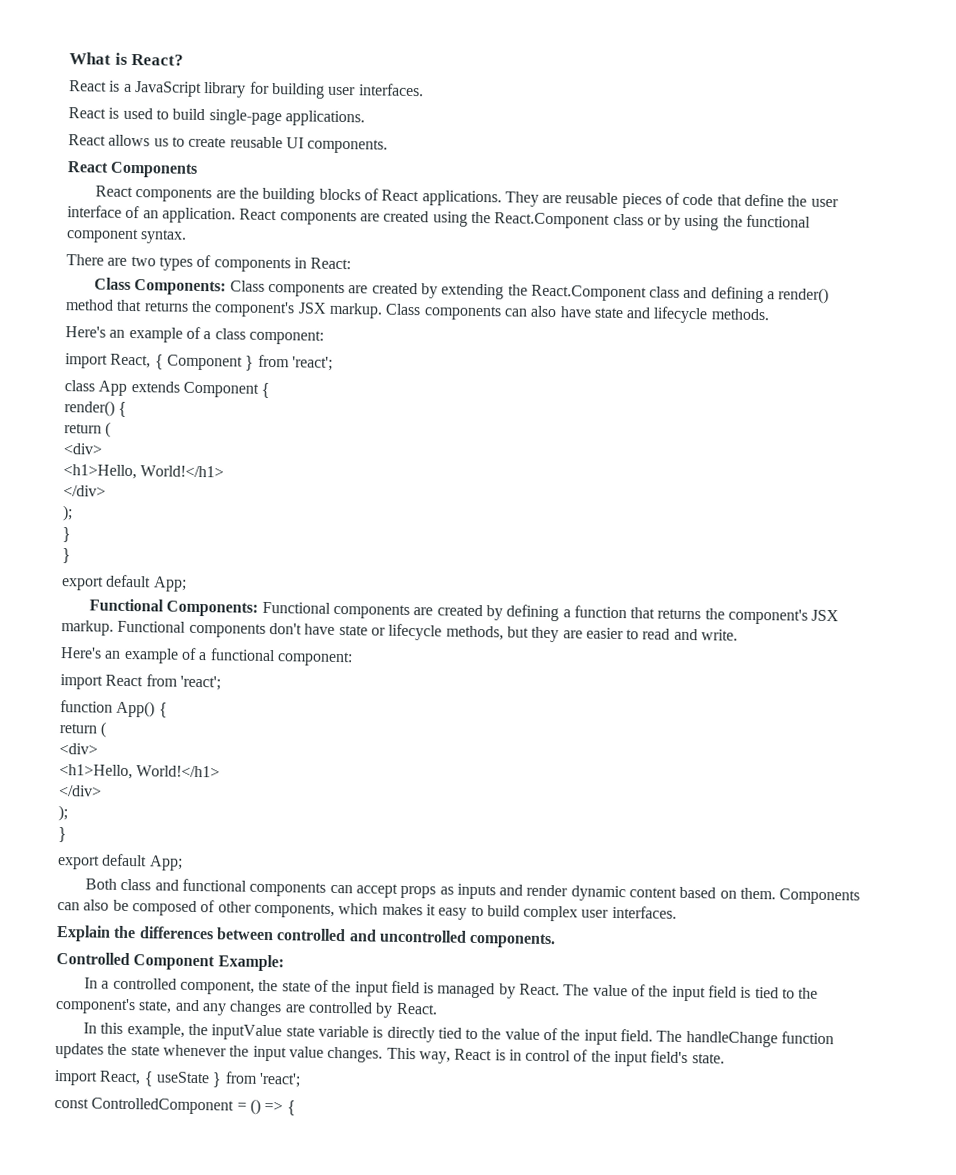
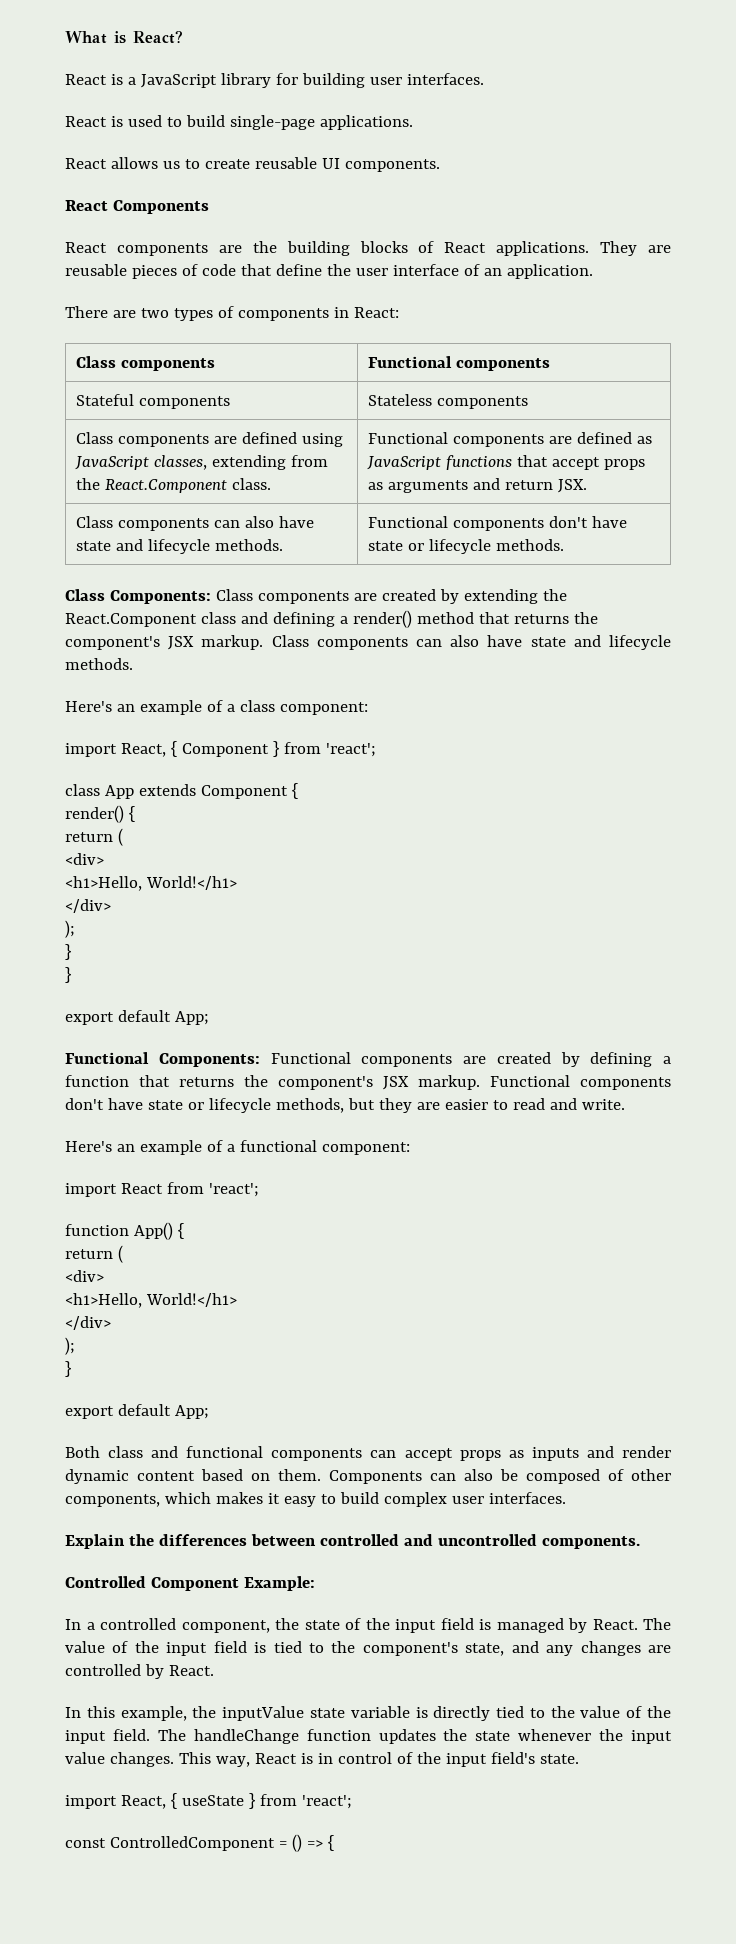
[239,208,812,231] [66,228,188,244] React components are created using the React.Component class or by using the functional component syntax. -> (593, 271) none
(352, 263) none -> [76,356,216,371] [368,356,551,371] [76,394,231,409] [368,394,529,409] [76,432,344,447] [75,455,329,470] [76,478,272,493] [368,432,653,447] [367,455,646,470] [368,478,588,493] [76,516,315,531] [76,539,284,554] [368,516,628,531] [368,539,565,554] // Class components | Functional components // Stateful components | Stateless components // Class components are defined using JavaScript classes, extending from the React.Component class. | Functional components are defined as JavaScript functions that accept props as arguments and return JSX. // Class components can also have state and lifecycle methods. | Functional components don't have state or lifecycle methods.

